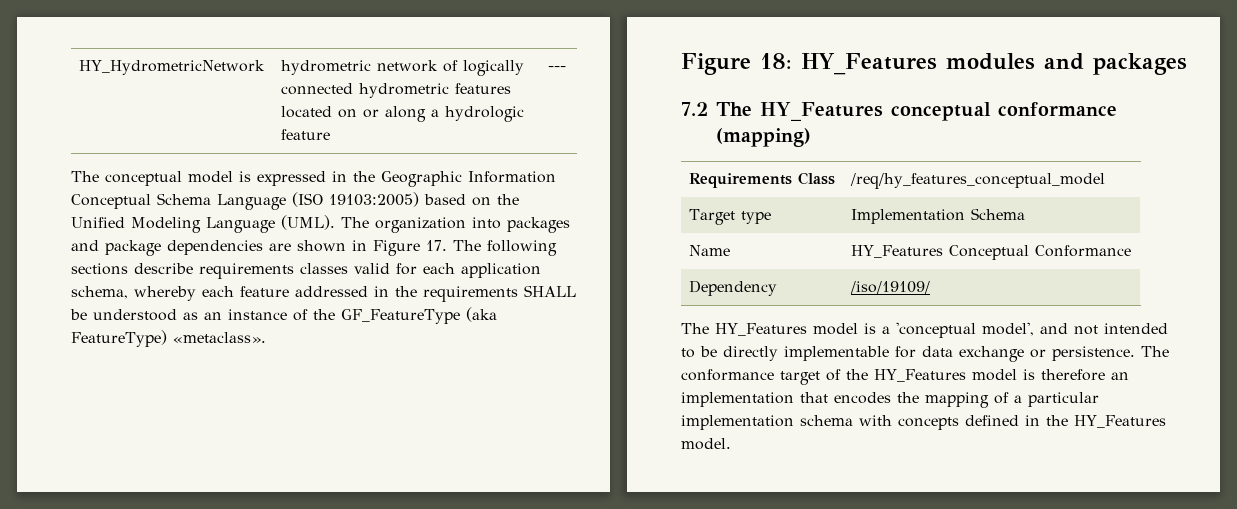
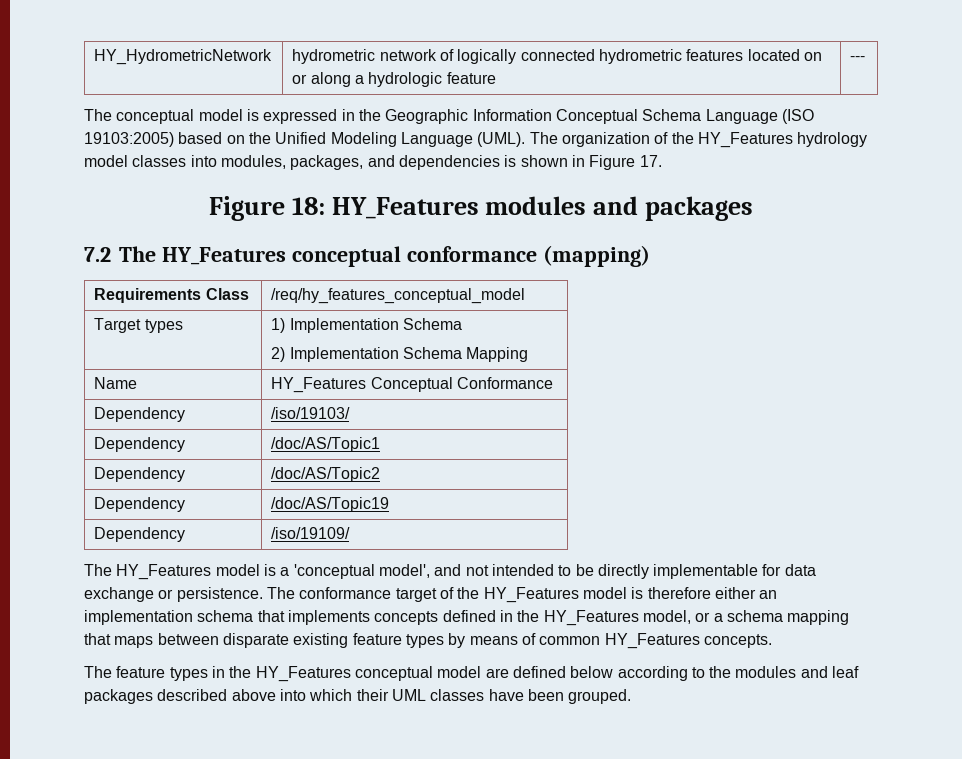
[472,217,570,233] [71,240,557,256] [71,263,541,279] [71,285,576,302] [70,307,497,324] [71,330,266,347] into packages and package dependencies are shown in Figure 17. The following sections describe requirements classes valid for each application schema, whereby each feature addressed in the requirements SHALL be understood as an instance of the GF_FeatureType (aka FeatureType) «metaclass». -> [654,132,868,148] [84,155,662,170] of the HY_Features hydrology model classes into modules, packages, and dependencies is shown in Figure 17.
[741,211,772,224] [851,208,1026,224] type | Implementation Schema -> [144,319,183,333] [271,318,463,333] [271,347,529,362] types | 1) Implementation Schema // 2) Implementation Schema Mapping
(1132, 251) none -> [94,407,186,422] [271,407,351,419] [94,437,186,452] [271,437,381,452] [94,467,186,482] [271,467,381,482] [94,497,186,512] [271,497,390,512] // Dependency | /iso/19103/ // Dependency | /doc/AS/Topic1 // Dependency | /doc/AS/Topic2 // Dependency | /doc/AS/Topic19
(1105, 375) none -> [714,587,756,599] either
[800,392,1099,408] [681,415,892,430] that encodes the mapping of a particular implementation schema with -> [197,610,370,625] schema that implements
[681,438,731,450] model. -> [642,610,850,625] [84,633,772,649] [84,666,860,682] [84,689,632,704] model, or a schema mapping that maps between disparate existing feature types by means of common HY_Features concepts. // The feature types in the HY_Features conceptual model are defined below according to the modules and leaf packages described above into which their UML classes have been grouped.

